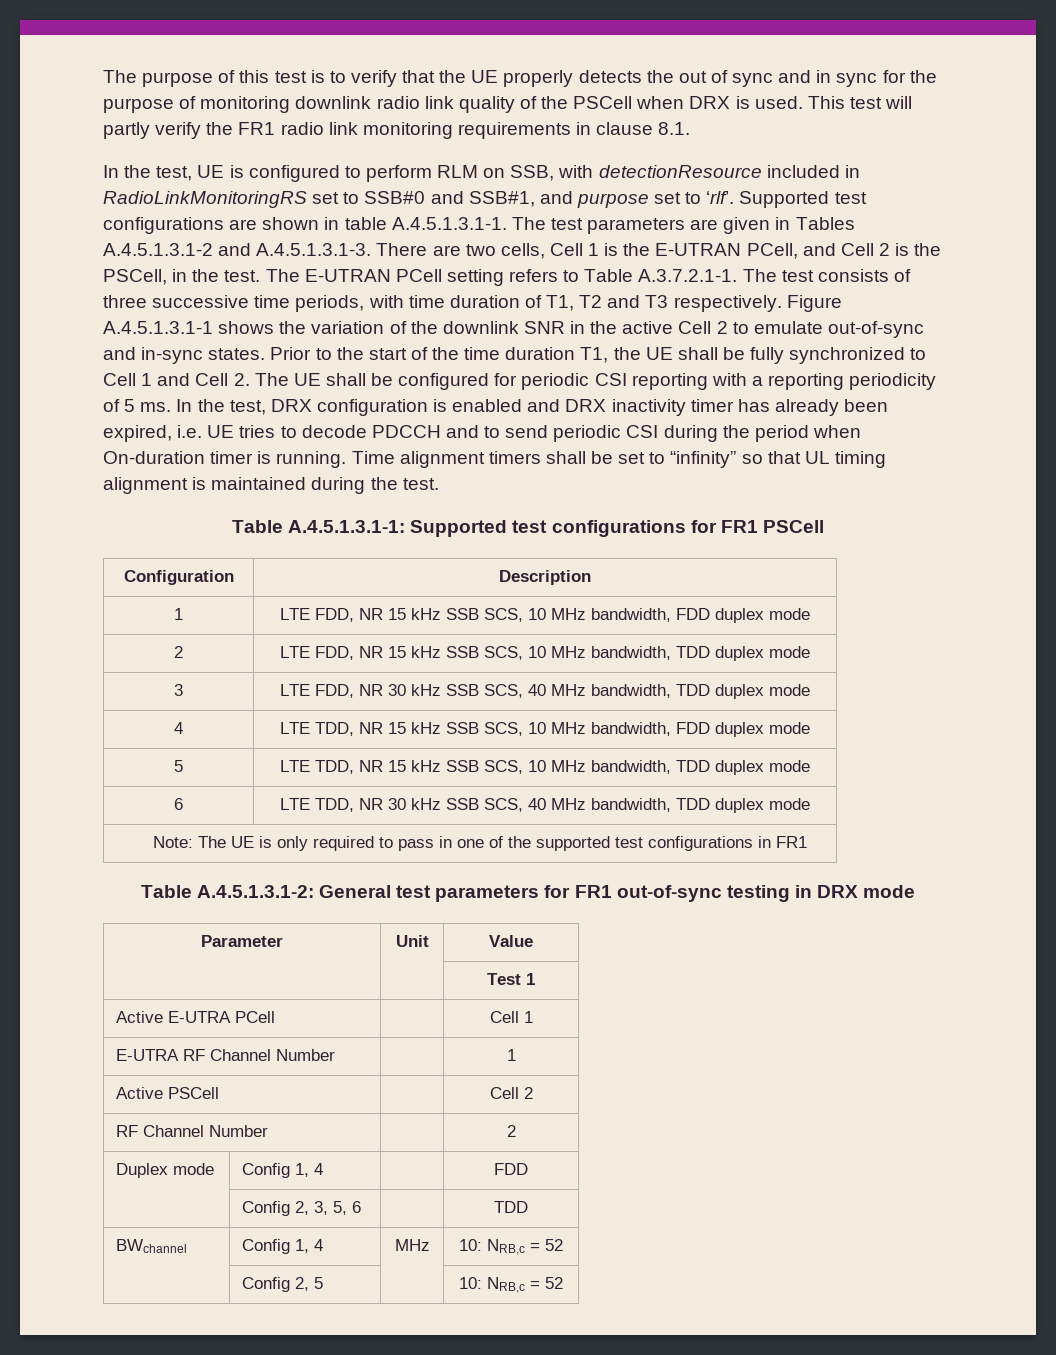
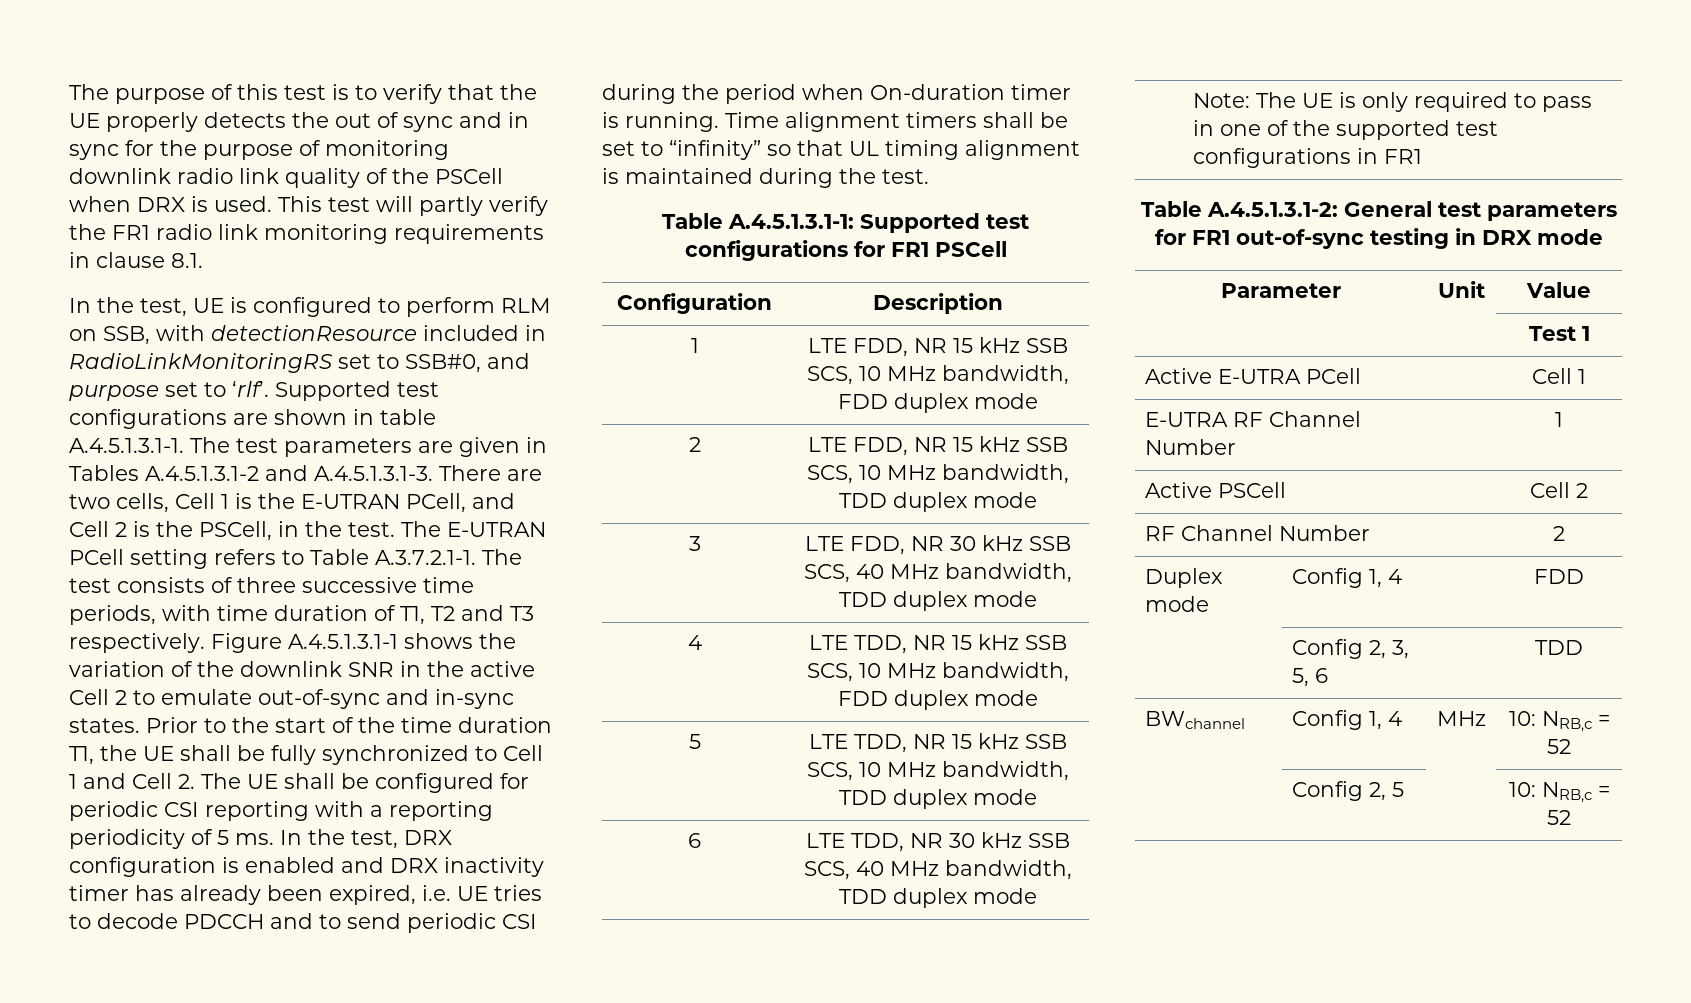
[364,191,535,207] SSB#0 and SSB#1, -> [405,354,481,373] SSB#0,

